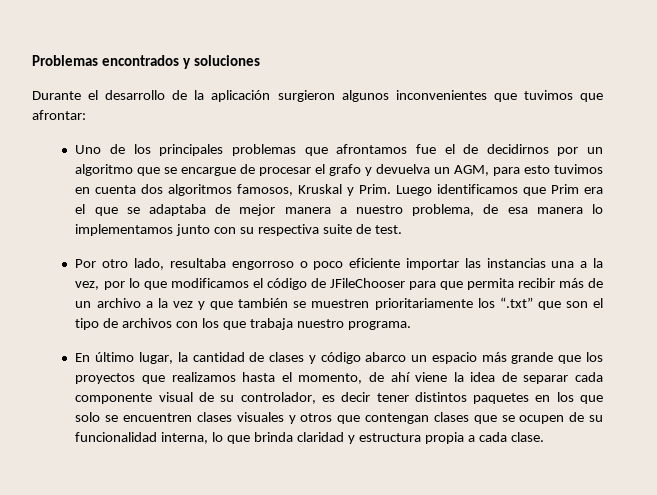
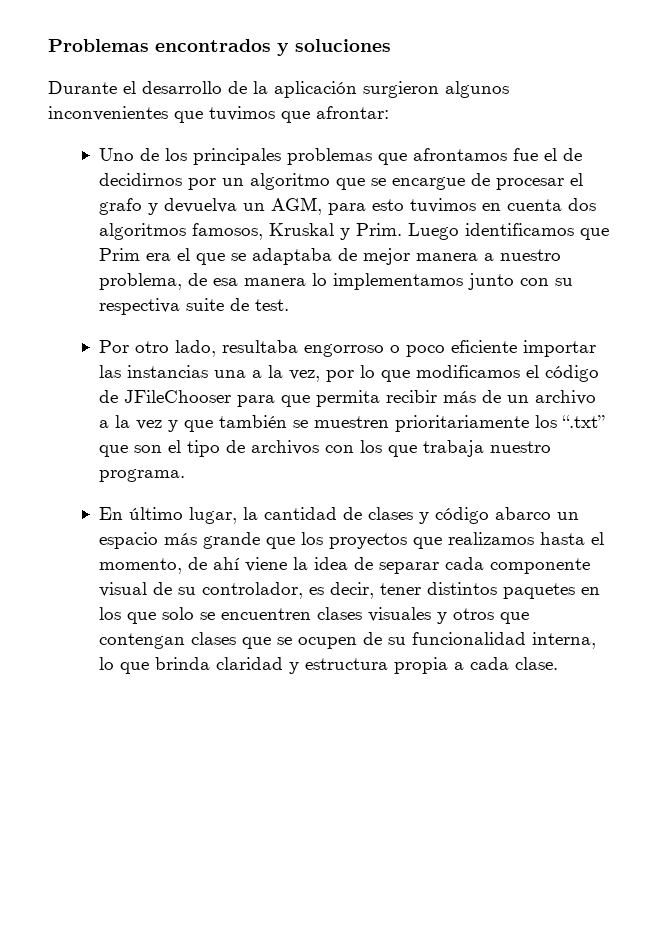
[341,392,371,402] decir -> [329,582,374,599] decir,

